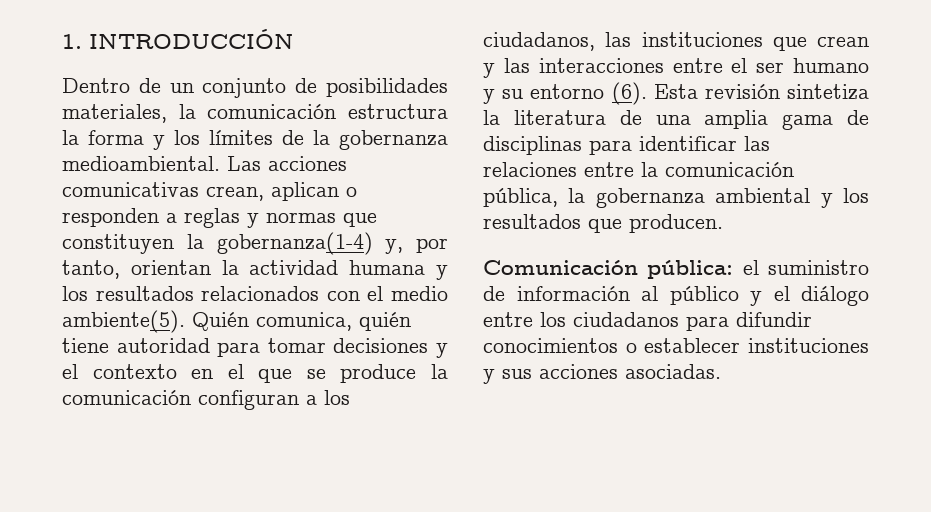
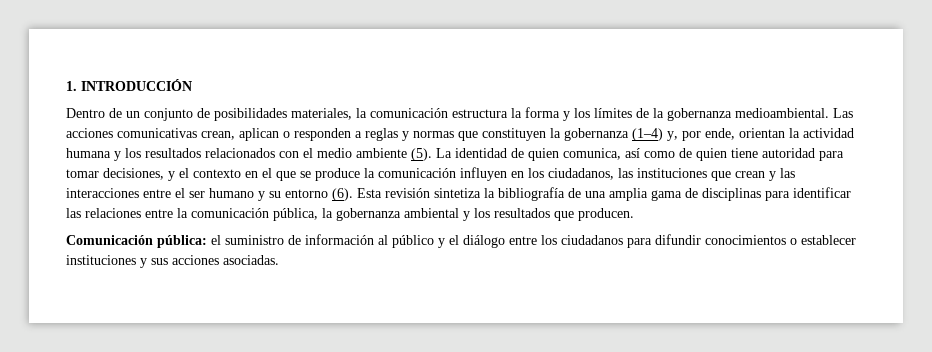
[216,232,373,255] gobernanza(1-4) -> [564,128,663,141] gobernanza (1–4)
[62,260,120,279] tanto, -> [705,128,735,140] ende,
[62,310,411,333] ambiente(5). Quién comunica, quién -> [356,148,727,161] ambiente (5). La identidad de quien comunica, así como de quien
[333,338,429,353] decisiones -> [103,168,164,180] decisiones,
[198,390,317,410] configuran a -> [460,167,524,181] influyen en
[513,110,606,125] literatura -> [498,187,565,201] bibliografía

